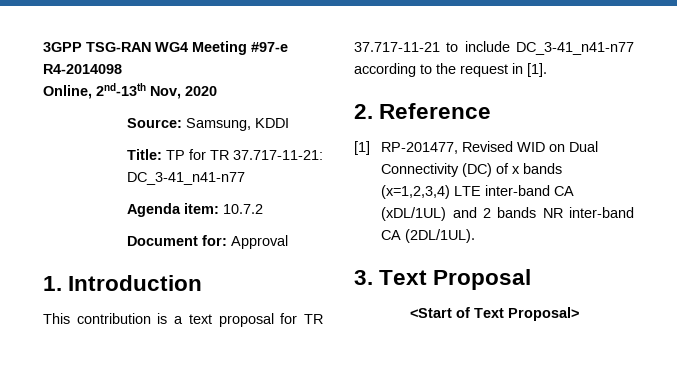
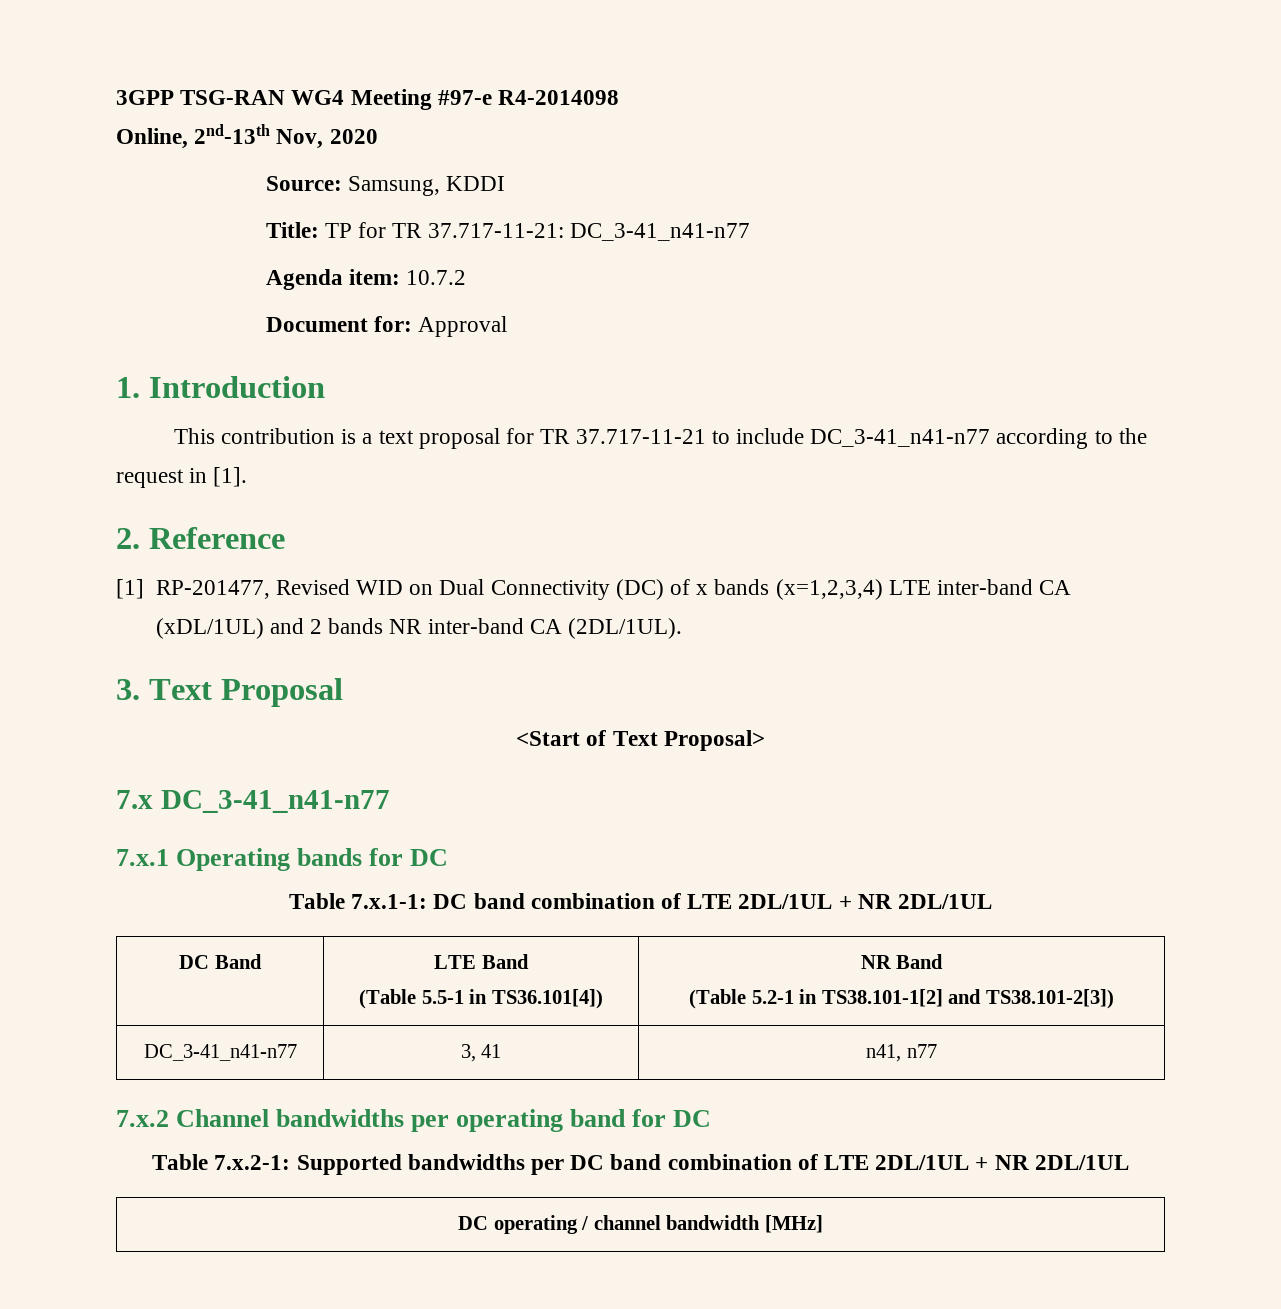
(579, 314) none -> [116,790,390,813] [116,848,449,871] [288,893,993,909] [179,954,262,969] [434,954,529,969] [359,989,603,1009] [860,954,944,969] [689,989,1114,1009] [143,1044,297,1061] [460,1044,502,1062] [866,1044,937,1062] [116,1109,712,1132] [152,1154,1129,1175] [458,1215,823,1234] // 7.x DC_3-41_n41-n77 // 7.x.1 Operating bands for DC // Table 7.x.1-1: DC band combination of LTE 2DL/1UL + NR 2DL/1UL // DC Band | LTE Band // (Table 5.5-1 in TS36.101[4]) | NR Band // (Table 5.2-1 in TS38.101-1[2] and TS38.101-2[3]) // DC_3-41_n41-n77 | 3, 41 | n41, n77 // 7.x.2 Channel bandwidths per operating band for DC // Table 7.x.2-1: Supported bandwidths per DC band combination of LTE 2DL/1UL + NR 2DL/1UL // DC operating / channel bandwidth [MHz]

